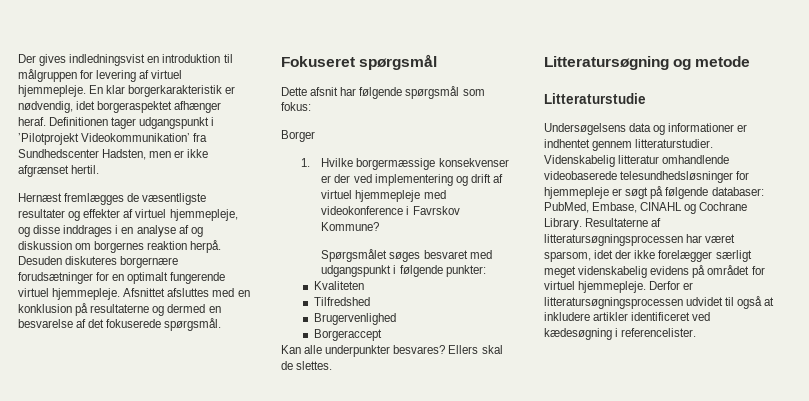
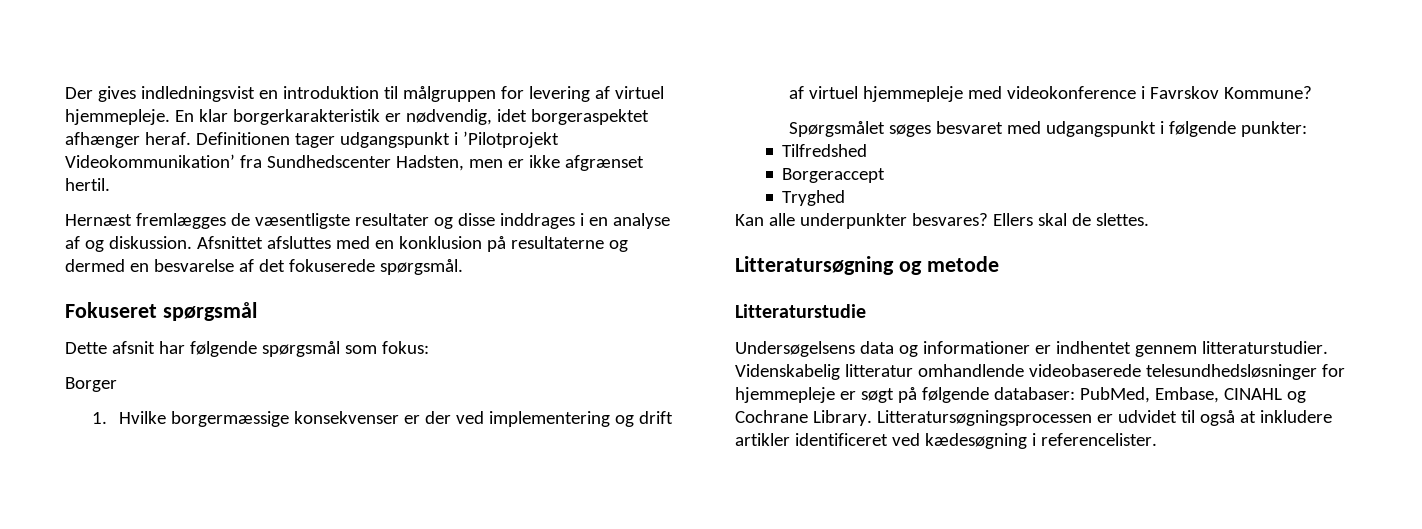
[83,209,238,221] [18,227,30,237] effekter af virtuel hjemmepleje, og -> (453, 223) none
[18,240,222,253] [18,256,179,268] [18,272,226,284] [18,288,121,300] diskussion om borgernes reaktion herpå. Desuden diskuteres borgernære forudsætninger for en optimalt fungerende virtuel hjemmepleje. -> [108,236,192,249] diskussion.
[313,281,364,290] // Kvaliteten -> (1307, 129) none
[313,313,396,325] [313,329,382,341] Brugervenlighed // Borgeraccept -> [782,168,886,183] [782,190,846,206] Borgeraccept // Tryghed
[585,218,662,227] [544,234,736,246] [544,250,752,262] [544,265,765,278] [544,281,694,293] [544,297,683,309] Resultaterne af litteratursøgningsprocessen har været sparsom, idet der ikke forelægger særligt meget videnskabelig evidens på området for virtuel hjemmepleje. Derfor er litteratursøgningsprocessen -> [876,410,1113,426] Litteratursøgningsprocessen er

